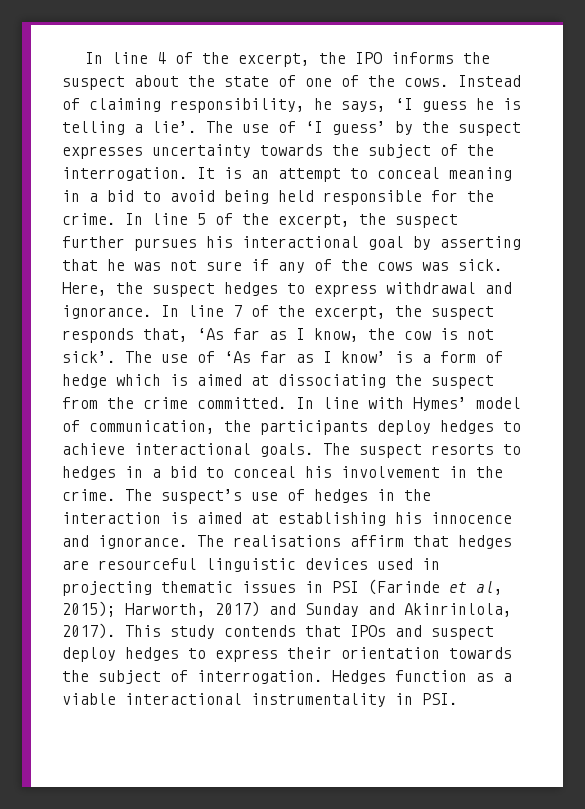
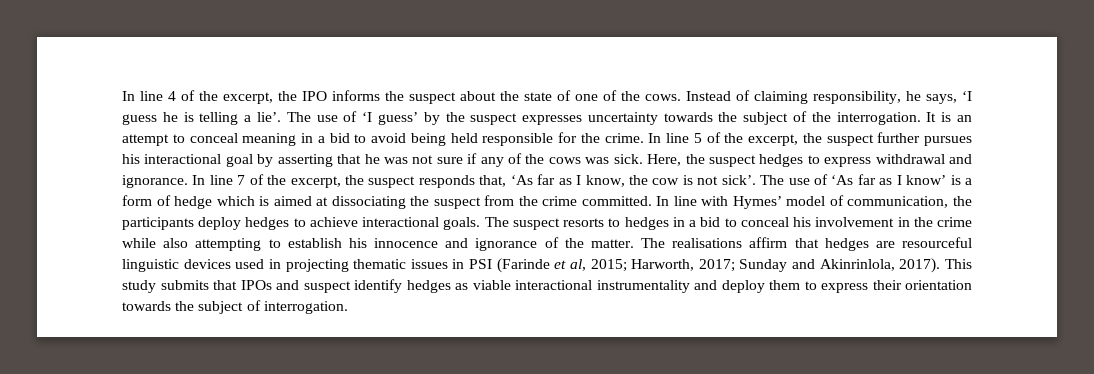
[62,489,431,504] [62,512,512,526] [62,535,188,549] crime. The suspect’s use of hedges in the interaction is aimed at establishing his innocence and ignorance. -> [936,217,972,227] [122,237,634,251] crime while also attempting to establish his innocence and ignorance of the matter.
[62,601,296,617] 2015); Harworth, 2017) and -> [590,259,735,272] 2015; Harworth, 2017;
[224,625,296,637] contends -> [160,280,209,290] submits
[62,647,179,662] deploy hedges -> [354,279,800,293] identify hedges as viable interactional instrumentality and deploy them
[332,670,512,684] [62,693,458,707] Hedges function as a viable interactional instrumentality in PSI. -> (348, 307) none

